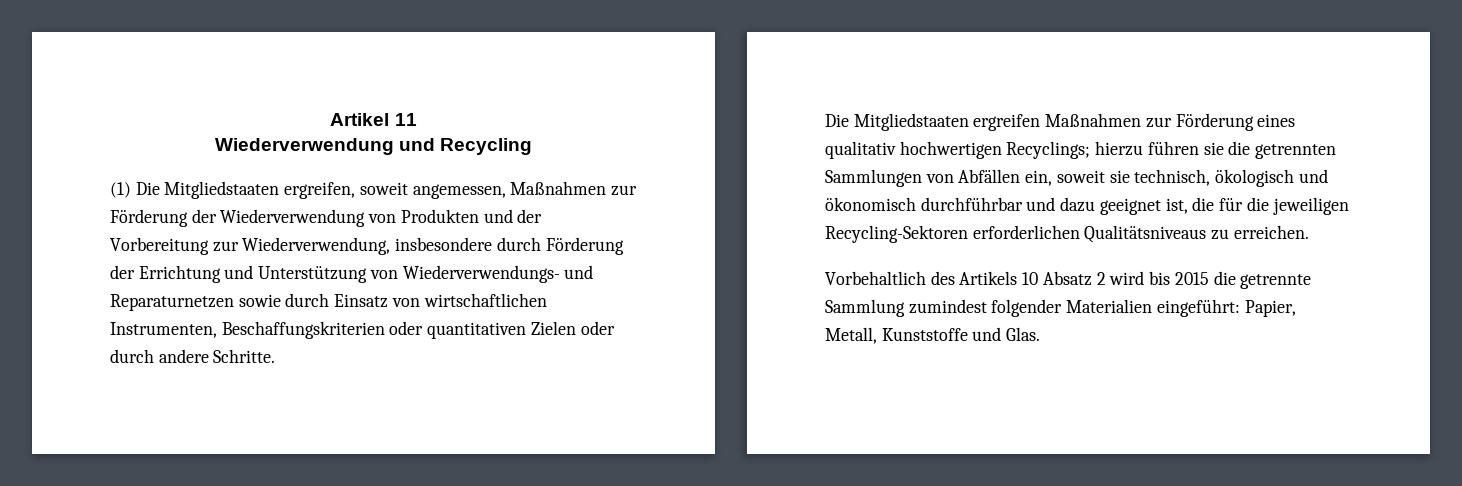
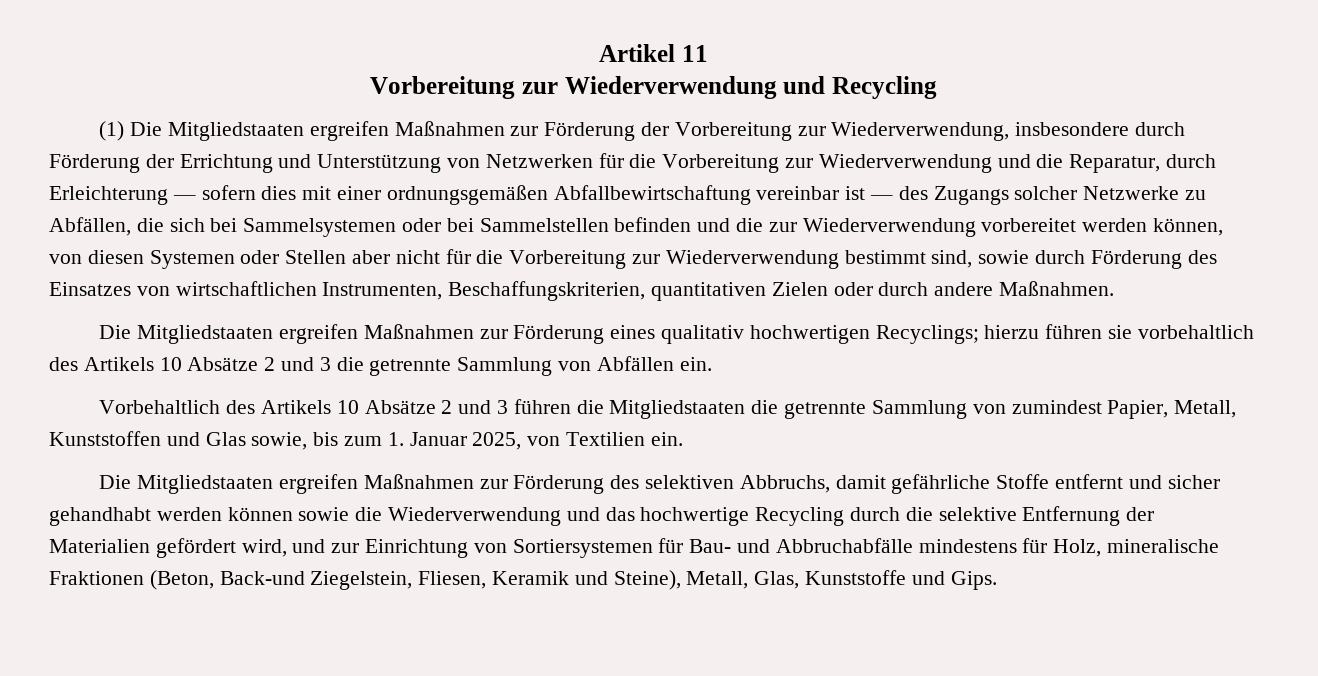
(417, 119) none -> [370,76,558,99] Vorbereitung zur
[284,182,506,199] ergreifen, soweit angemessen, -> [309,121,389,141] ergreifen
[220,209,543,227] Wiederverwendung von Produkten und der -> (670, 129) none
[402,265,594,283] [110,293,389,311] Wiederverwendungs- und Reparaturnetzen sowie durch Einsatz -> [485,153,1217,173] [49,185,1207,205] [49,217,1224,237] [49,249,1217,269] [49,282,131,296] Netzwerken für die Vorbereitung zur Wiederverwendung und die Reparatur, durch Erleichterung — sofern dies mit einer ordnungsgemäßen Abfallbewirtschaftung vereinbar ist — des Zugangs solcher Netzwerke zu Abfällen, die sich bei Sammelsystemen oder bei Sammelstellen befinden und die zur Wiederverwendung vorbereitet werden können, von diesen Systemen oder Stellen aber nicht für die Vorbereitung zur Wiederverwendung bestimmt sind, sowie durch Förderung des Einsatzes
[221,321,424,339] Beschaffungskriterien oder -> [448,281,646,301] Beschaffungskriterien,
[213,349,276,363] Schritte. -> [999,281,1115,296] Maßnahmen.
[1228,141,1337,159] [825,169,1328,187] [825,197,1349,215] [825,225,1309,243] [825,271,1312,289] [825,299,1296,317] [825,327,877,344] die getrennten Sammlungen von Abfällen ein, soweit sie technisch, ökologisch und ökonomisch durchführbar und dazu geeignet ist, die für die jeweiligen Recycling-Sektoren erforderlichen Qualitätsniveaus zu erreichen. // Vorbehaltlich des Artikels 10 Absatz 2 wird bis 2015 die getrennte Sammlung zumindest folgender Materialien eingeführt: Papier, Metall, -> [1137,325,1254,339] [49,356,712,376] [99,399,1237,419] [49,431,683,450] [99,474,1220,494] [49,506,1155,526] [49,538,1220,558] [49,570,800,590] vorbehaltlich des Artikels 10 Absätze 2 und 3 die getrennte Sammlung von Abfällen ein. // Vorbehaltlich des Artikels 10 Absätze 2 und 3 führen die Mitgliedstaaten die getrennte Sammlung von zumindest Papier, Metall, Kunststoffen und Glas sowie, bis zum 1. Januar 2025, von Textilien ein. // Die Mitgliedstaaten ergreifen Maßnahmen zur Förderung des selektiven Abbruchs, damit gefährliche Stoffe entfernt und sicher gehandhabt werden können sowie die Wiederverwendung und das hochwertige Recycling durch die selektive Entfernung der Materialien gefördert wird, und zur Einrichtung von Sortiersystemen für Bau- und Abbruchabfälle mindestens für Holz, mineralische Fraktionen (Beton, Back-und Ziegelstein, Fliesen, Keramik und Steine), Metall, Glas,
[1006,327,1041,341] Glas. -> [950,571,997,590] Gips.

